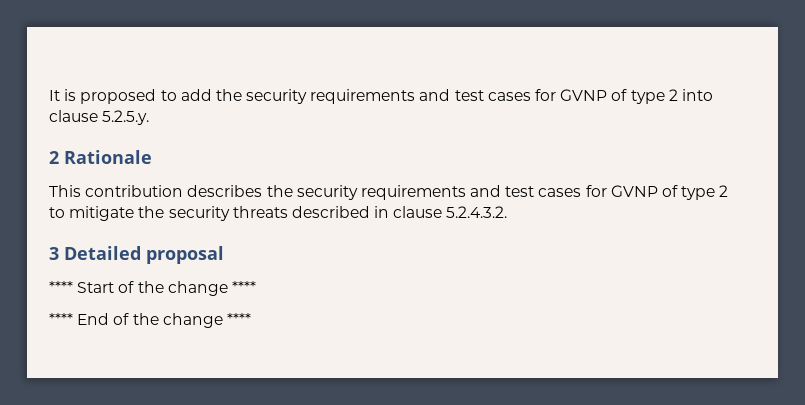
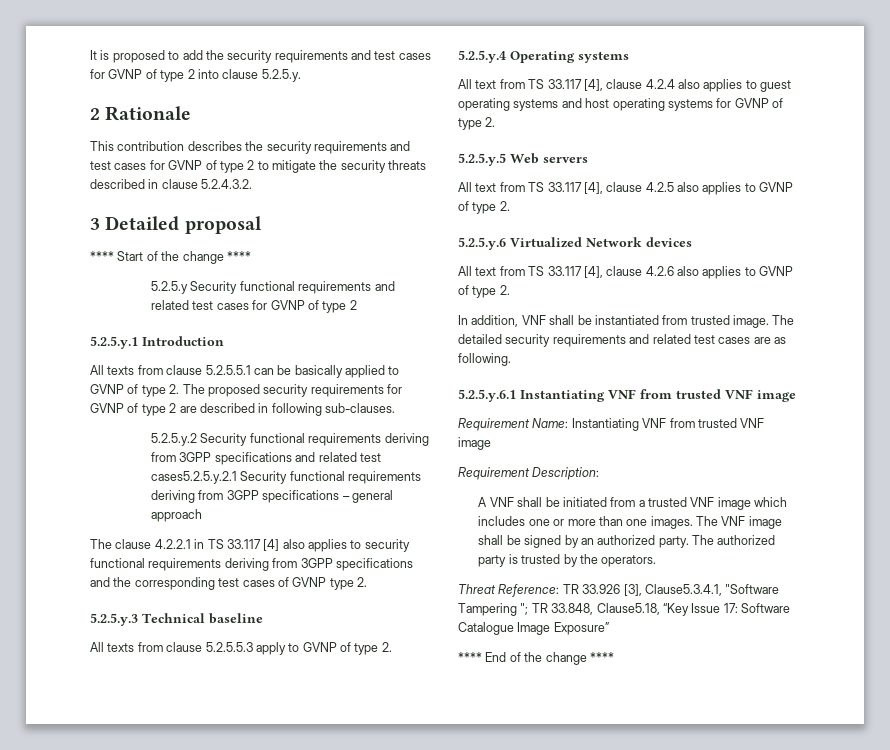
(256, 287) none -> [151,281,395,294] [151,300,357,313] [90,336,224,349] [90,365,400,378] [90,384,402,397] [90,403,395,416] [151,433,429,446] [151,452,381,465] [151,471,422,484] [151,490,393,503] [151,509,203,522] [90,539,410,552] [90,558,413,571] [90,577,367,590] [90,613,263,626] [90,642,392,655] [458,50,629,63] [458,79,792,92] [458,98,783,111] [458,117,496,130] [458,153,588,166] [458,182,794,195] [458,201,510,214] [458,237,692,250] [458,266,794,279] [458,285,510,298] [458,315,795,328] [458,334,786,347] [458,353,511,366] [458,389,796,402] [458,418,765,431] [458,437,491,450] [458,467,600,480] [478,497,788,510] [478,516,782,529] [478,535,776,548] [478,554,657,567] [458,584,780,597] [458,603,790,616] [458,622,609,635] // 5.2.5.y Security functional requirements and related test cases for GVNP of type 2 // 5.2.5.y.1 Introduction // All texts from clause 5.2.5.5.1 can be basically applied to GVNP of type 2. The proposed security requirements for GVNP of type 2 are described in following sub-clauses. // 5.2.5.y.2 Security functional requirements deriving from 3GPP specifications and related test cases5.2.5.y.2.1 Security functional requirements deriving from 3GPP specifications – general approach // The clause 4.2.2.1 in TS 33.117 [4] also applies to security functional requirements deriving from 3GPP specifications and the corresponding test cases of GVNP type 2. // 5.2.5.y.3 Technical baseline // All texts from clause 5.2.5.5.3 apply to GVNP of type 2. // 5.2.5.y.4 Operating systems // All text from TS 33.117 [4], clause 4.2.4 also applies to guest operating systems and host operating systems for GVNP of type 2. // 5.2.5.y.5 Web servers // All text from TS 33.117 [4], clause 4.2.5 also applies to GVNP of type 2. // 5.2.5.y.6 Virtualized Network devices // All text from TS 33.117 [4], clause 4.2.6 also applies to GVNP of type 2. // In addition, VNF shall be instantiated from trusted image. The detailed security requirements and related test cases are as following. // 5.2.5.y.6.1 Instantiating VNF from trusted VNF image // Requirement Name: Instantiating VNF from trusted VNF image // Requirement Description: // A VNF shall be initiated from a trusted VNF image which includes one or more than one images. The VNF image shall be signed by an authorized party. The authorized party is trusted by the operators. // Threat Reference: TR 33.926 [3], Clause5.3.4.1, "Software Tampering "; TR 33.848, Clause5.18, “Key Issue 17: Software Catalogue Image Exposure”

